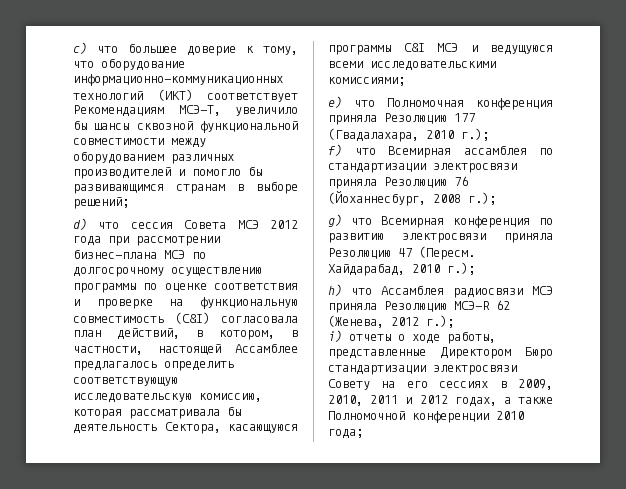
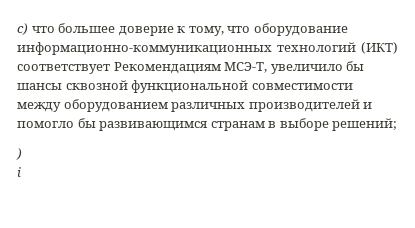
[73,218,298,230] [73,236,220,246] [73,249,206,259] [73,267,262,277] [73,283,298,293] [73,297,298,309] [73,312,298,324] [73,328,298,340] [73,343,298,355] [73,361,234,371] [73,377,178,386] [73,393,262,403] [73,406,241,419] [73,422,298,434] [328,43,553,55] [328,61,496,71] [328,77,405,86] [328,96,553,110] [328,113,475,125] [328,128,489,142] [328,144,553,158] [328,163,517,173] [328,176,468,189] [328,191,496,206] [328,214,553,228] [328,233,553,243] [328,246,475,260] [328,262,475,276] [328,284,553,298] [328,300,510,313] [328,315,454,328] [328,330,496,344] [328,347,553,359] [328,365,517,375] [328,379,553,390] [328,395,553,407] [328,411,524,423] [328,429,363,439] d) что сессия Совета МСЭ 2012 года при рассмотрении бизнес-плана МСЭ по долгосрочному осуществлению программы по оценке соответствия и проверке на функциональную совместимость (C&I) согласовала план действий, в котором, в частности, настоящей Ассамблее предлагалось определить соответствующую исследовательскую комиссию, которая рассматривала бы деятельность Сектора, касающуюся программы C&I МСЭ и ведущуюся всеми исследовательскими комиссиями; // e) что Полномочная конференция приняла Резолюцию 177 (Гвадалахара, 2010 г.); // f) что Всемирная ассамблея по стандартизации электросвязи приняла Резолюцию 76 (Йоханнесбург, 2008 г.); // g) что Всемирная конференция по развитию электросвязи приняла Резолюцию 47 (Пересм. Хайдарабад, 2010 г.); // h) что Ассамблея радиосвязи МСЭ приняла Резолюцию МСЭ-R 62 (Женева, 2012 г.); // i) отчеты о ходе работы, представленные Директором Бюро стандартизации электросвязи Совету на его сессиях в 2009, 2010, 2011 и 2012 годах, а также Полномочной конференции 2010 года; -> [16,148,22,160] [17,167,21,177] ) // i

